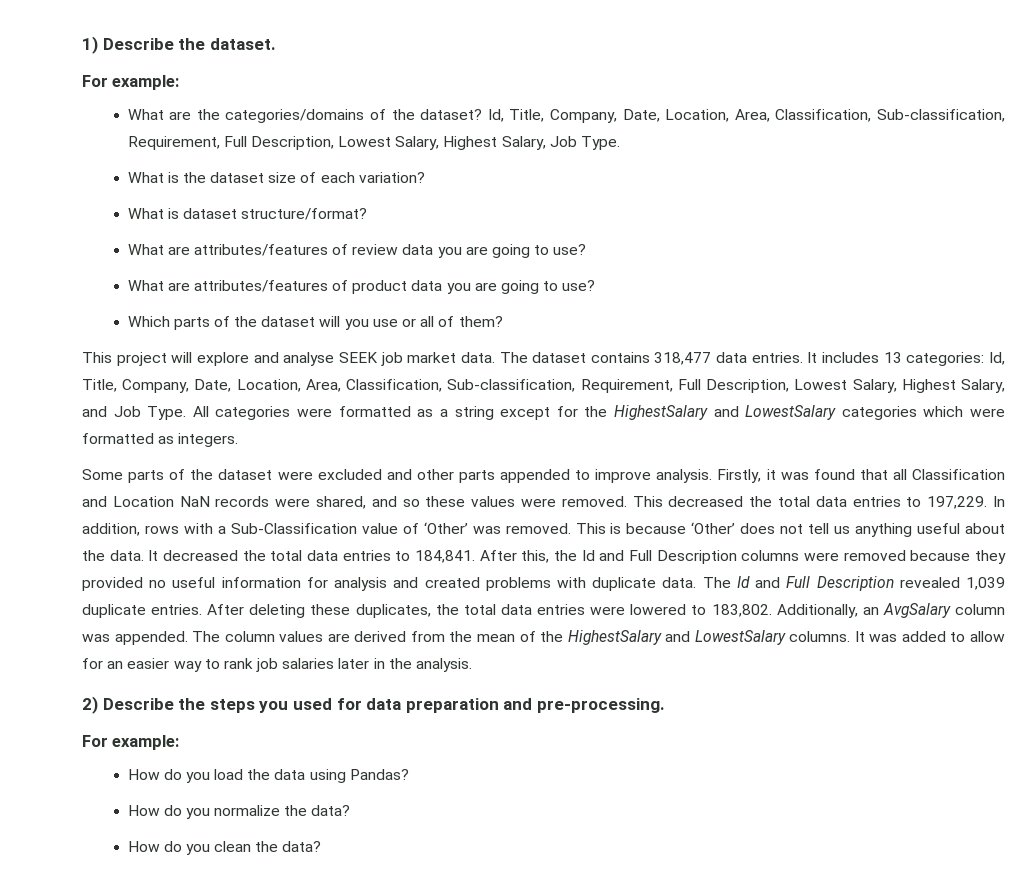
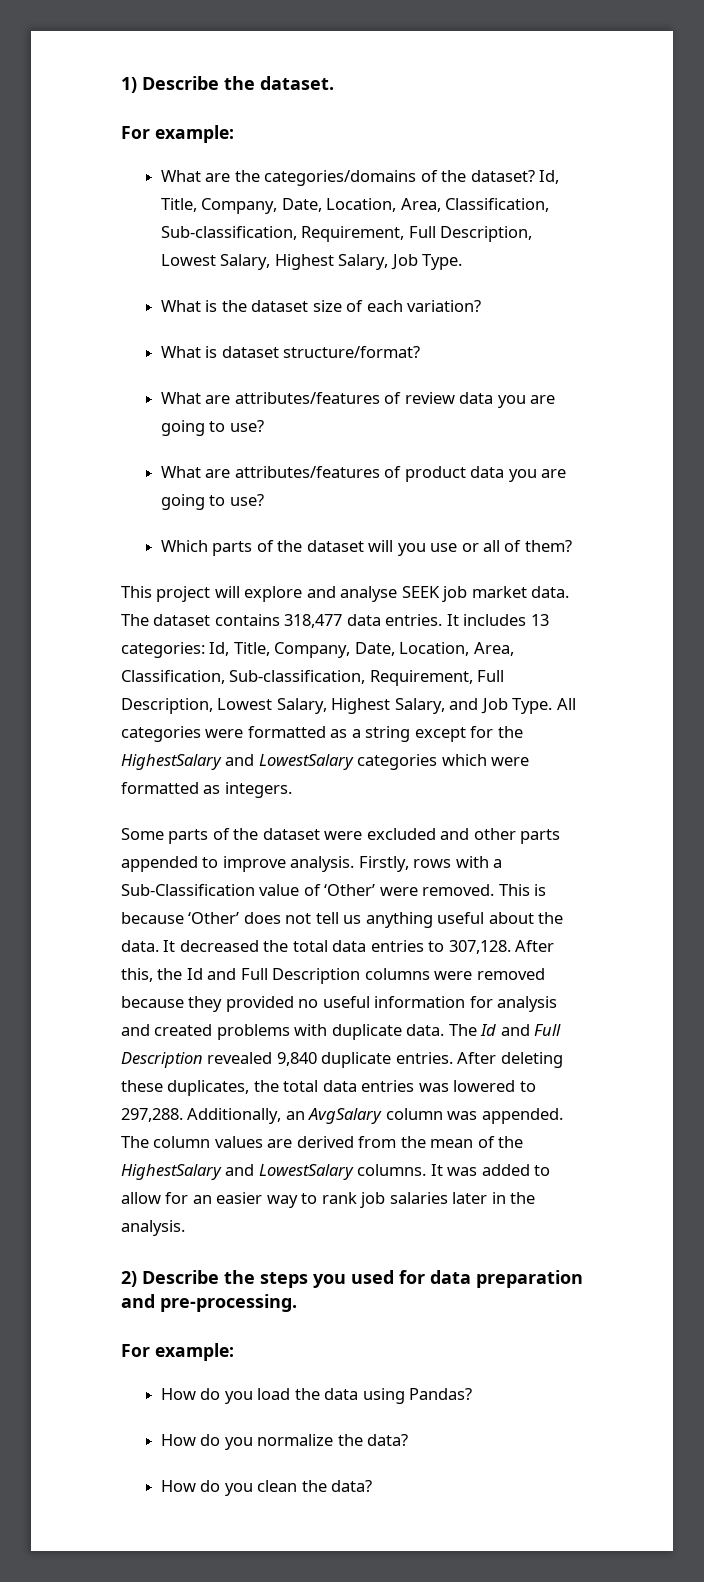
[766,469,1006,480] [82,496,1005,509] [82,523,140,536] it was found that all Classification and Location NaN records were shared, and so these values were removed. This decreased the total data entries to 197,229. In addition, -> (409, 864) none
[472,526,501,534] was -> [379,887,418,896] were
[415,550,475,563] 184,841. -> [448,940,511,954] 307,128.
[965,577,1005,590] 1,039 -> [276,1052,317,1066] 9,840
[590,606,626,615] were -> [418,1083,449,1092] was
[711,604,772,617] 183,802. -> [121,1108,183,1122] 297,288.

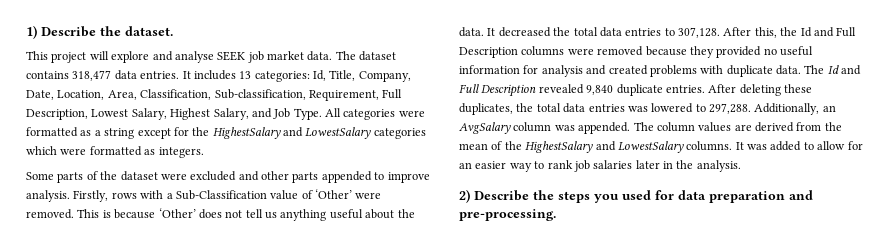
[121,125,234,143] [160,170,560,186] [160,198,550,214] [160,226,533,242] [160,254,463,270] [160,300,482,312] [160,346,421,358] [160,392,556,408] [160,420,264,436] [160,466,567,482] [160,494,264,510] [160,540,572,556] // For example: // What are the categories/domains of the dataset? Id, Title, Company, Date, Location, Area, Classification, Sub-classification, Requirement, Full Description, Lowest Salary, Highest Salary, Job Type. // What is the dataset size of each variation? // What is dataset structure/format? // What are attributes/features of review data you are going to use? // What are attributes/features of product data you are going to use? // Which parts of the dataset will you use or all of them? -> (173, 31) none
[121,1343,234,1361] [160,1388,473,1404] [160,1434,409,1450] [160,1480,373,1496] // For example: // How do you load the data using Pandas? // How do you normalize the data? // How do you clean the data? -> (556, 215) none

